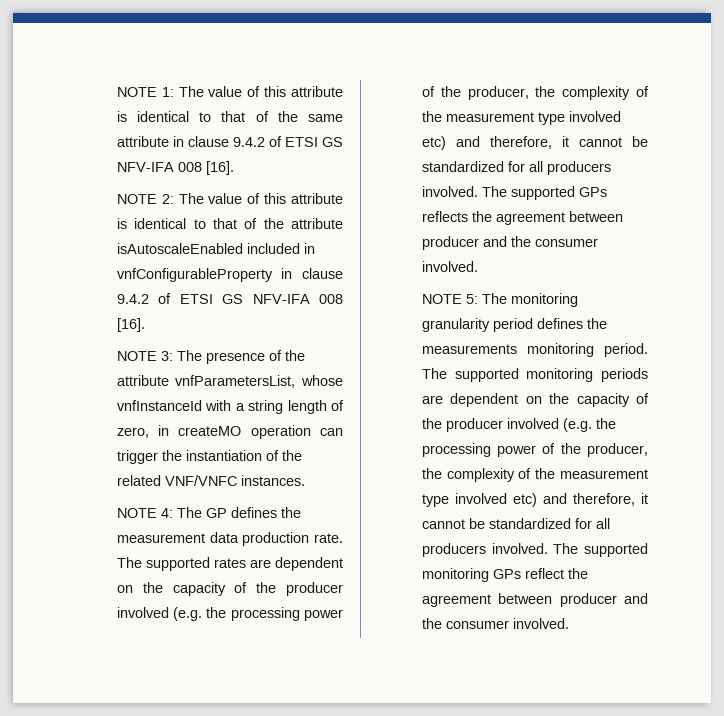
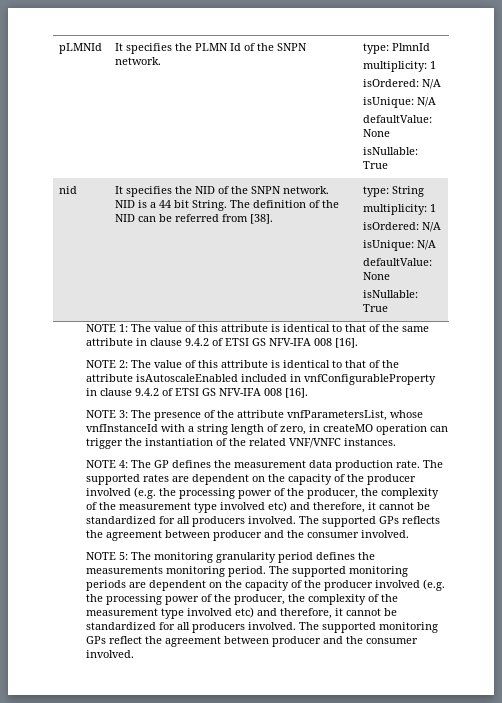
(116, 92) none -> [59,43,103,54] [115,43,308,54] [115,57,162,65] [363,43,431,54] [363,61,437,72] [363,79,442,89] [363,97,437,108] [363,115,433,123] [363,129,391,137] [363,147,419,155] [363,161,389,169] [59,186,78,194] [115,186,330,197] [115,200,340,211] [115,214,274,224] [363,186,425,197] [363,204,437,215] [363,222,442,232] [363,240,437,251] [363,258,433,266] [363,272,391,280] [363,290,419,298] [363,304,389,312] pLMNId | It specifies the PLMN Id of the SNPN network. | type: PlmnId // multiplicity: 1 // isOrdered: N/A // isUnique: N/A // defaultValue: None // isNullable: True // nid | It specifies the NID of the SNPN network. NID is a 44 bit String. The definition of the NID can be referred from [38]. | type: String // multiplicity: 1 // isOrdered: N/A // isUnique: N/A // defaultValue: None // isNullable: True //

